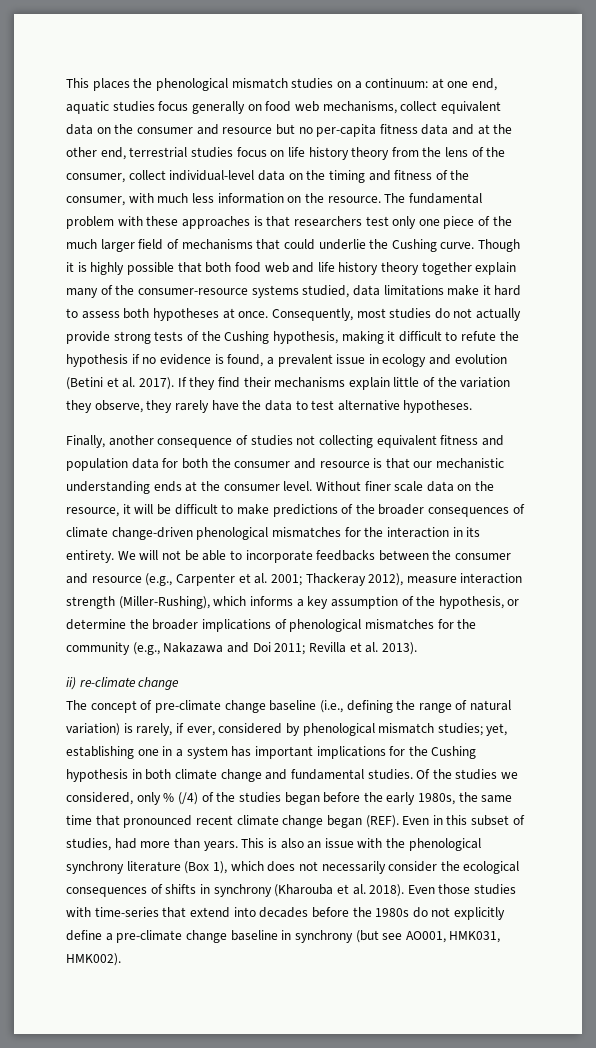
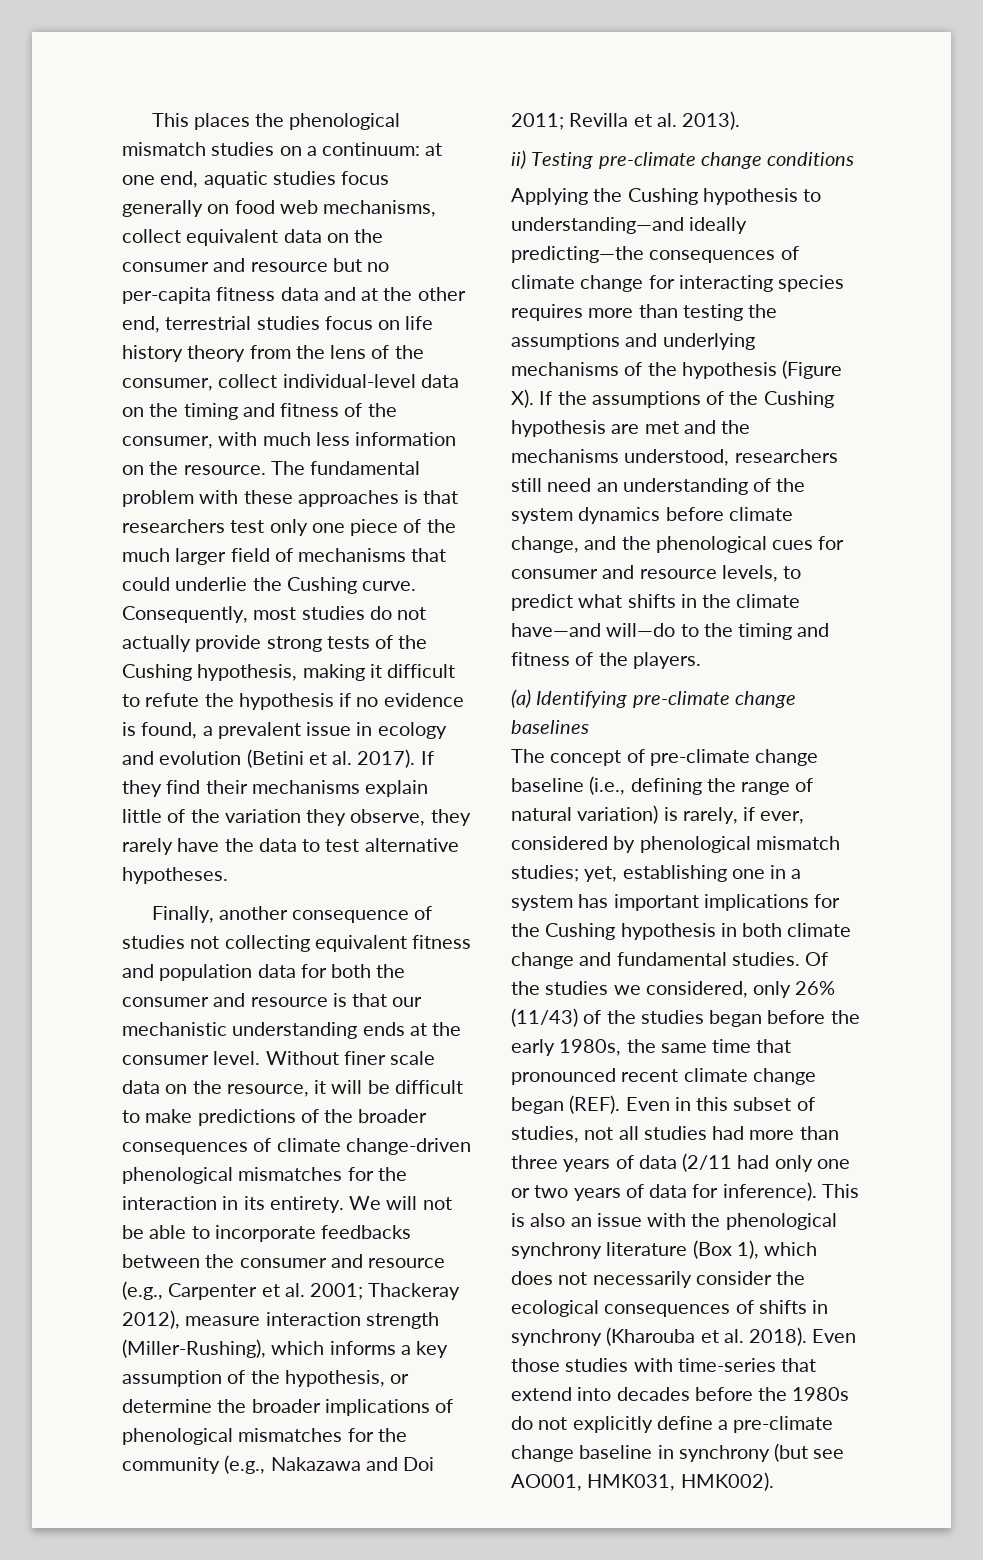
[478,239,521,252] [66,262,517,275] [66,285,522,298] [66,308,269,321] Though it is highly possible that both food web and life history theory together explain many of the consumer-resource systems studied, data limitations make it hard to assess both hypotheses at once. -> (417, 586) none
[79,677,180,690] re-climate change -> [531,152,855,169] [511,188,822,205] [511,217,748,234] [511,246,799,263] [511,275,845,292] [511,304,778,321] [511,333,755,350] [511,360,843,379] [511,389,834,408] [511,420,751,437] [511,449,838,466] [511,478,806,495] [511,507,793,524] [511,536,845,553] [511,565,802,582] [511,594,801,611] [511,623,830,640] [511,652,701,669] [511,689,796,708] [511,720,589,734] Testing pre-climate change conditions // Applying the Cushing hypothesis to understanding—and ideally predicting—the consequences of climate change for interacting species requires more than testing the assumptions and underlying mechanisms of the hypothesis (Figure X). If the assumptions of the Cushing hypothesis are met and the mechanisms understood, researchers still need an understanding of the system dynamics before climate change, and the phenological cues for consumer and resource levels, to predict what shifts in the climate have—and will—do to the timing and fitness of the players. // (a) Identifying pre-climate change baselines
[163,792,198,805] % (/4) -> [795,981,836,995] [511,1008,578,1027] 26% (11/43)
[114,838,238,851] had more than years. -> [584,1126,839,1140] [511,1153,850,1172] [511,1182,817,1201] not all studies had more than three years of data (2/11 had only one or two years of data for inference).

